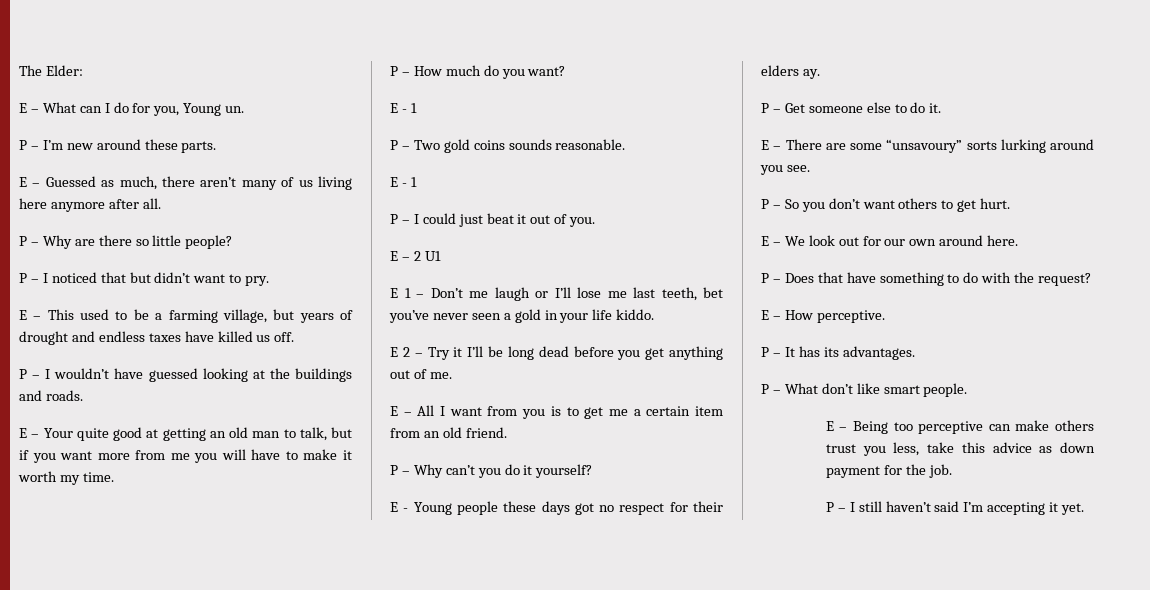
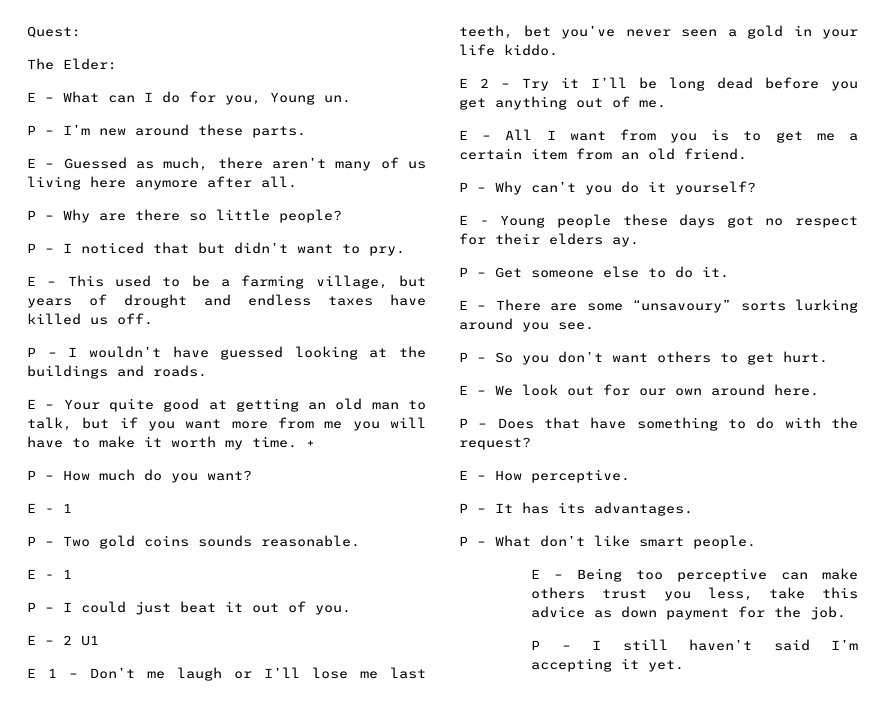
(19, 70) none -> [27,26,81,38] Quest: //
(114, 477) none -> [306,440,315,447] +

